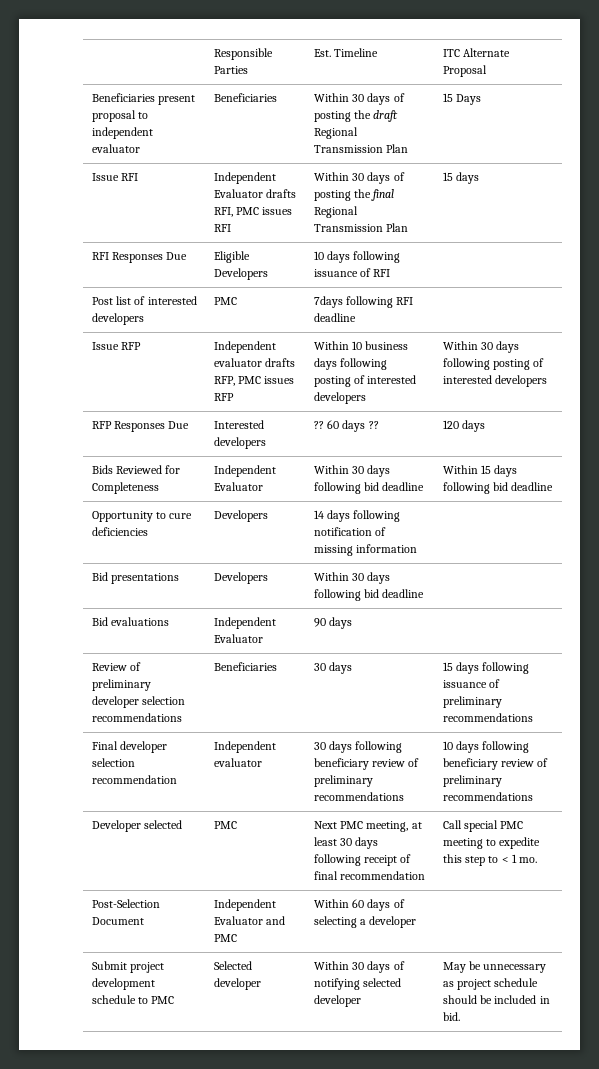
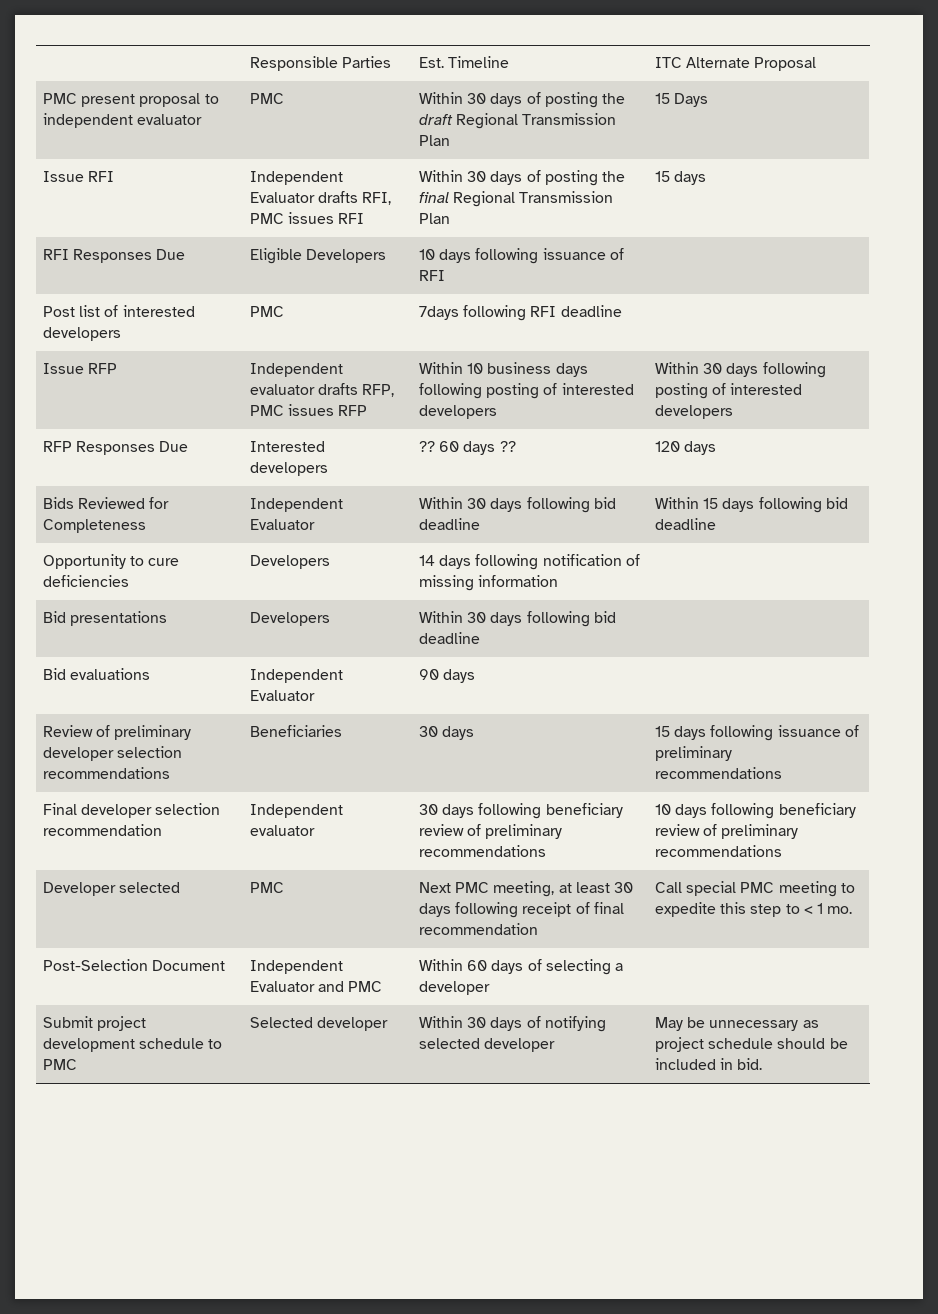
[91,93,155,102] Beneficiaries -> [43,93,78,104] PMC
[213,93,277,102] Beneficiaries -> [250,93,285,104] PMC

